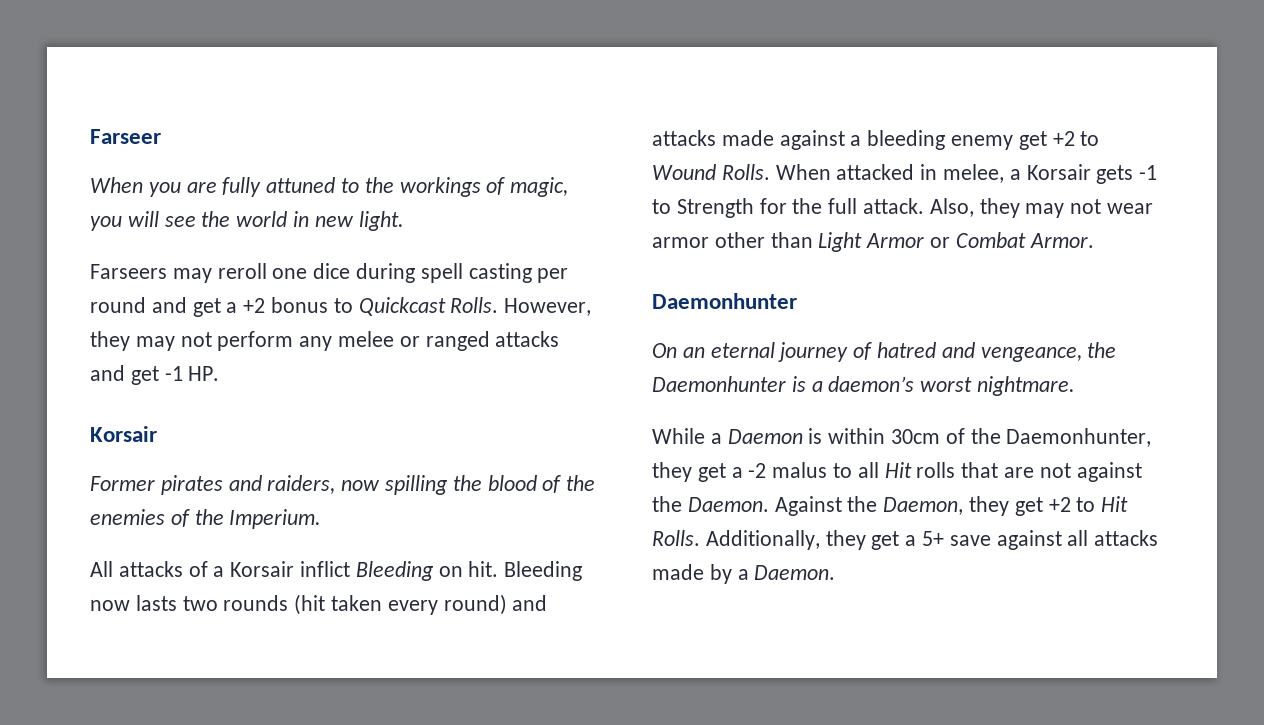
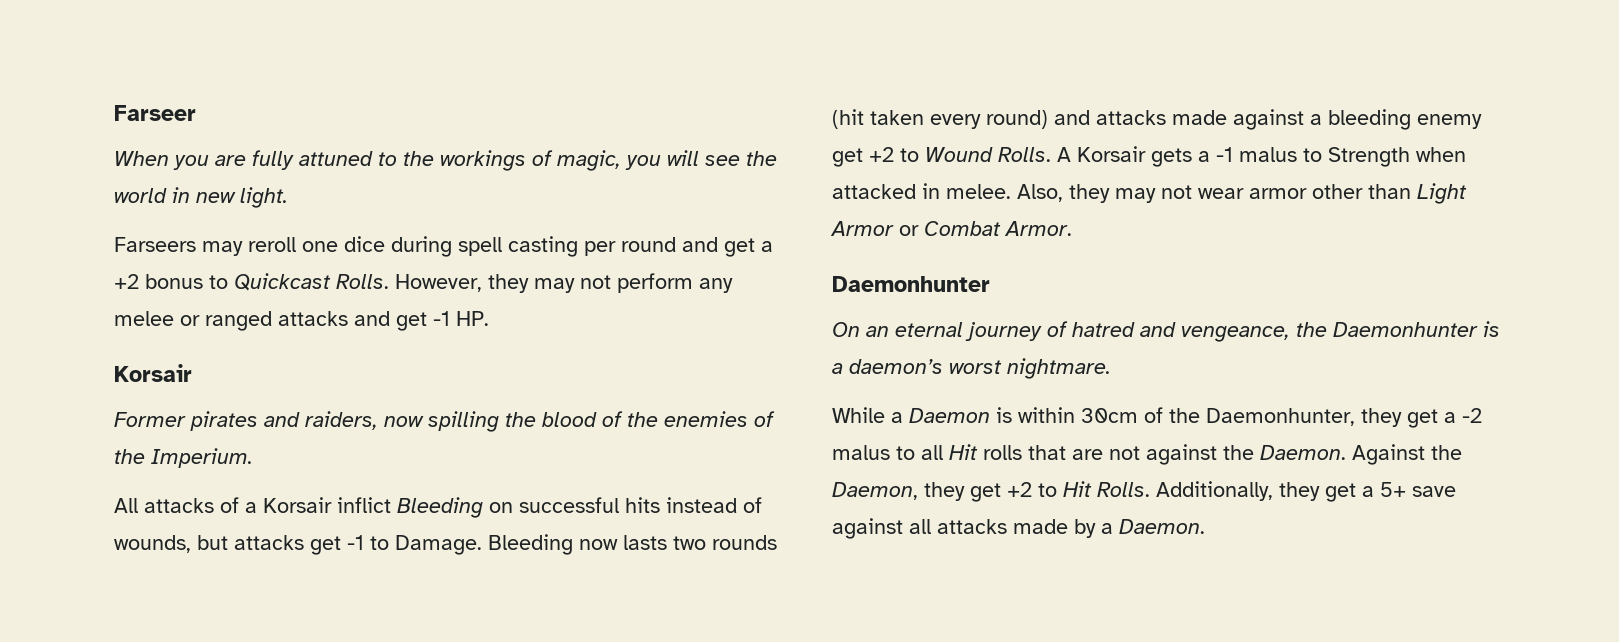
[468,561,499,577] hit. -> [519,497,762,513] [114,535,482,555] successful hits instead of wounds, but attacks get -1 to Damage.
[775,164,1158,184] [652,198,925,218] When attacked in melee, a Korsair gets -1 to Strength for the full attack. -> [1057,146,1466,167] [832,183,1011,199] A Korsair gets a -1 malus to Strength when attacked in melee.

